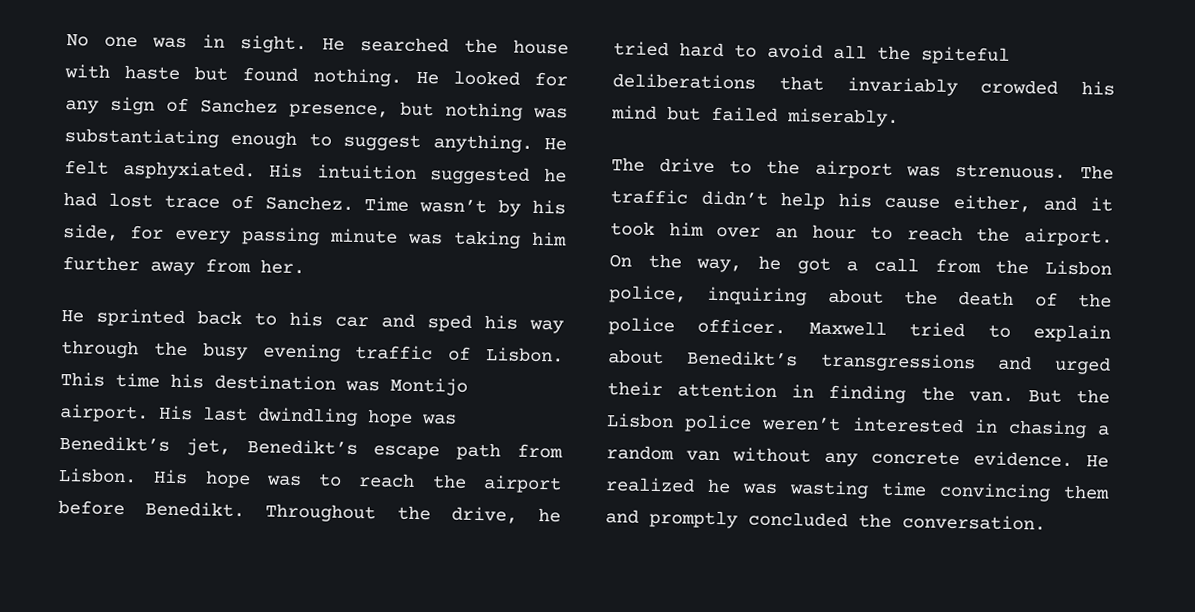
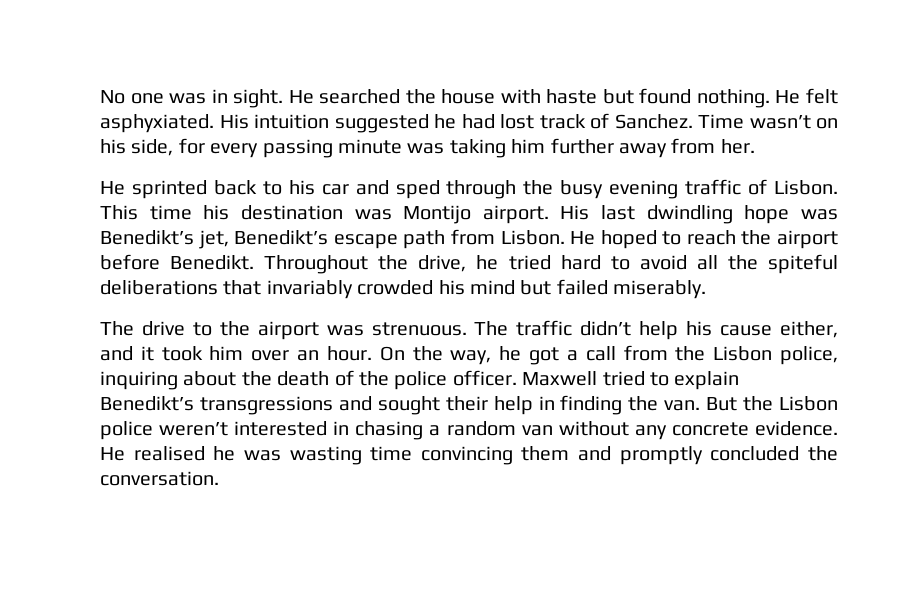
[452,70,568,87] [65,96,568,121] [64,128,567,153] looked for any sign of Sanchez presence, but nothing was substantiating enough to suggest anything. He -> (801, 97) none
[163,194,220,209] trace -> [539,114,586,129] track
[498,199,522,217] by -> [816,118,838,129] on
[484,315,564,334] his way -> (440, 189) none
[153,469,302,489] His hope was -> [570,230,657,249] He hoped
[811,224,1113,247] hour to reach the airport. -> [326,346,372,361] hour.
[608,349,664,365] about -> (740, 380) none
[1054,356,1111,375] [607,381,778,399] urged their attention -> [377,396,533,415] sought their help
[605,477,695,493] realized -> [133,446,205,461] realised

